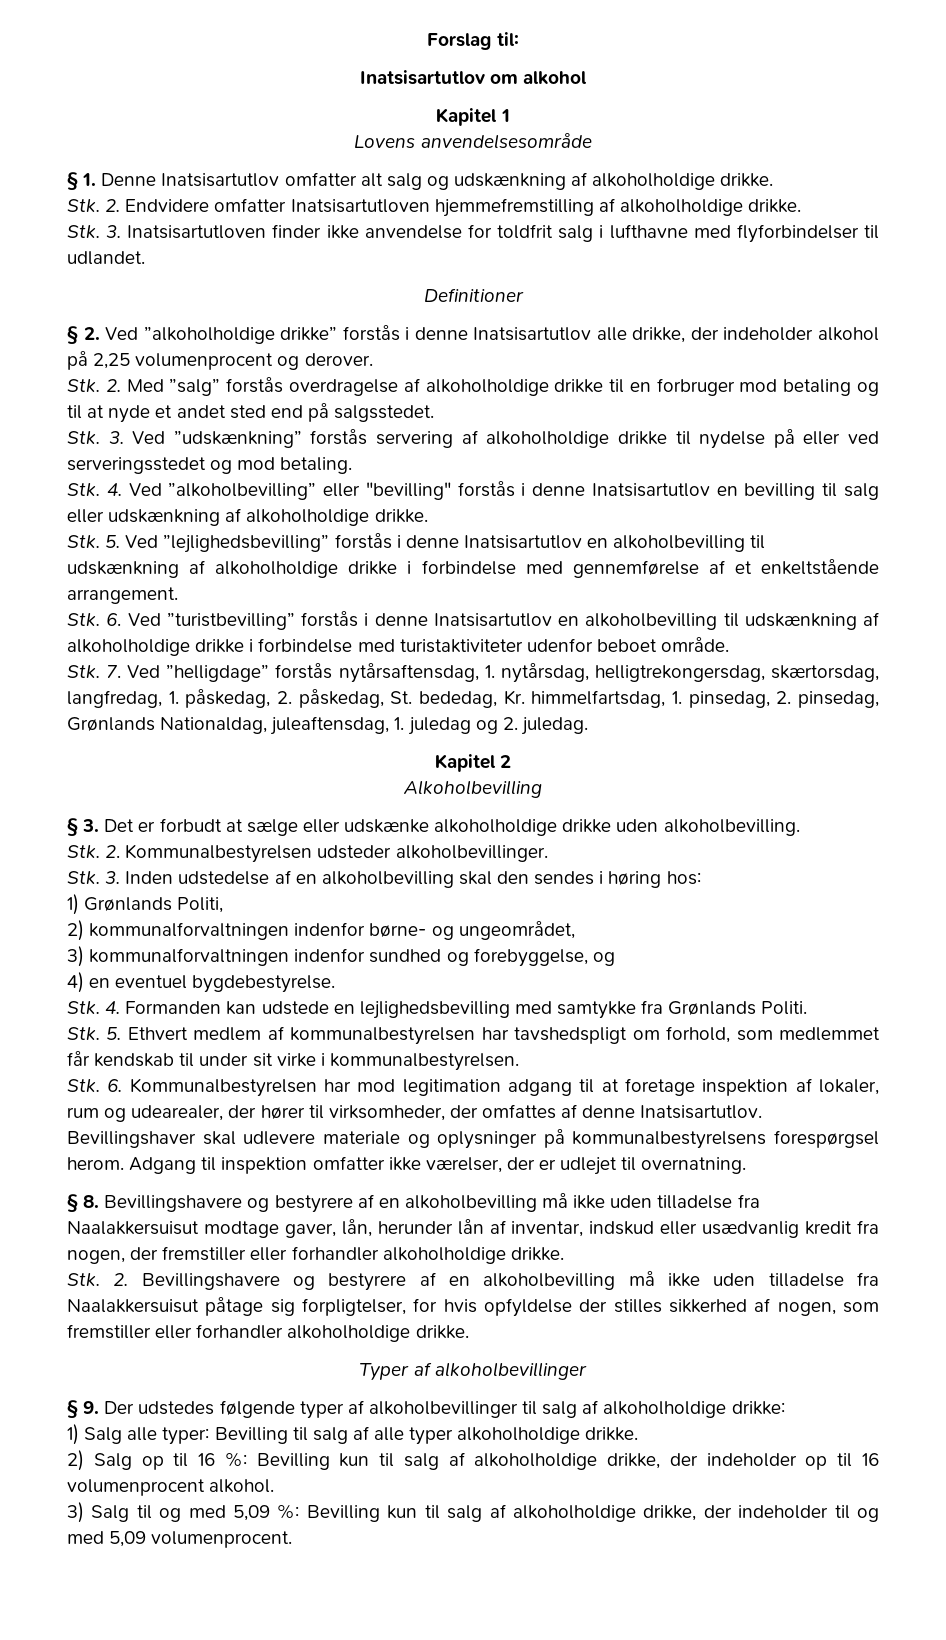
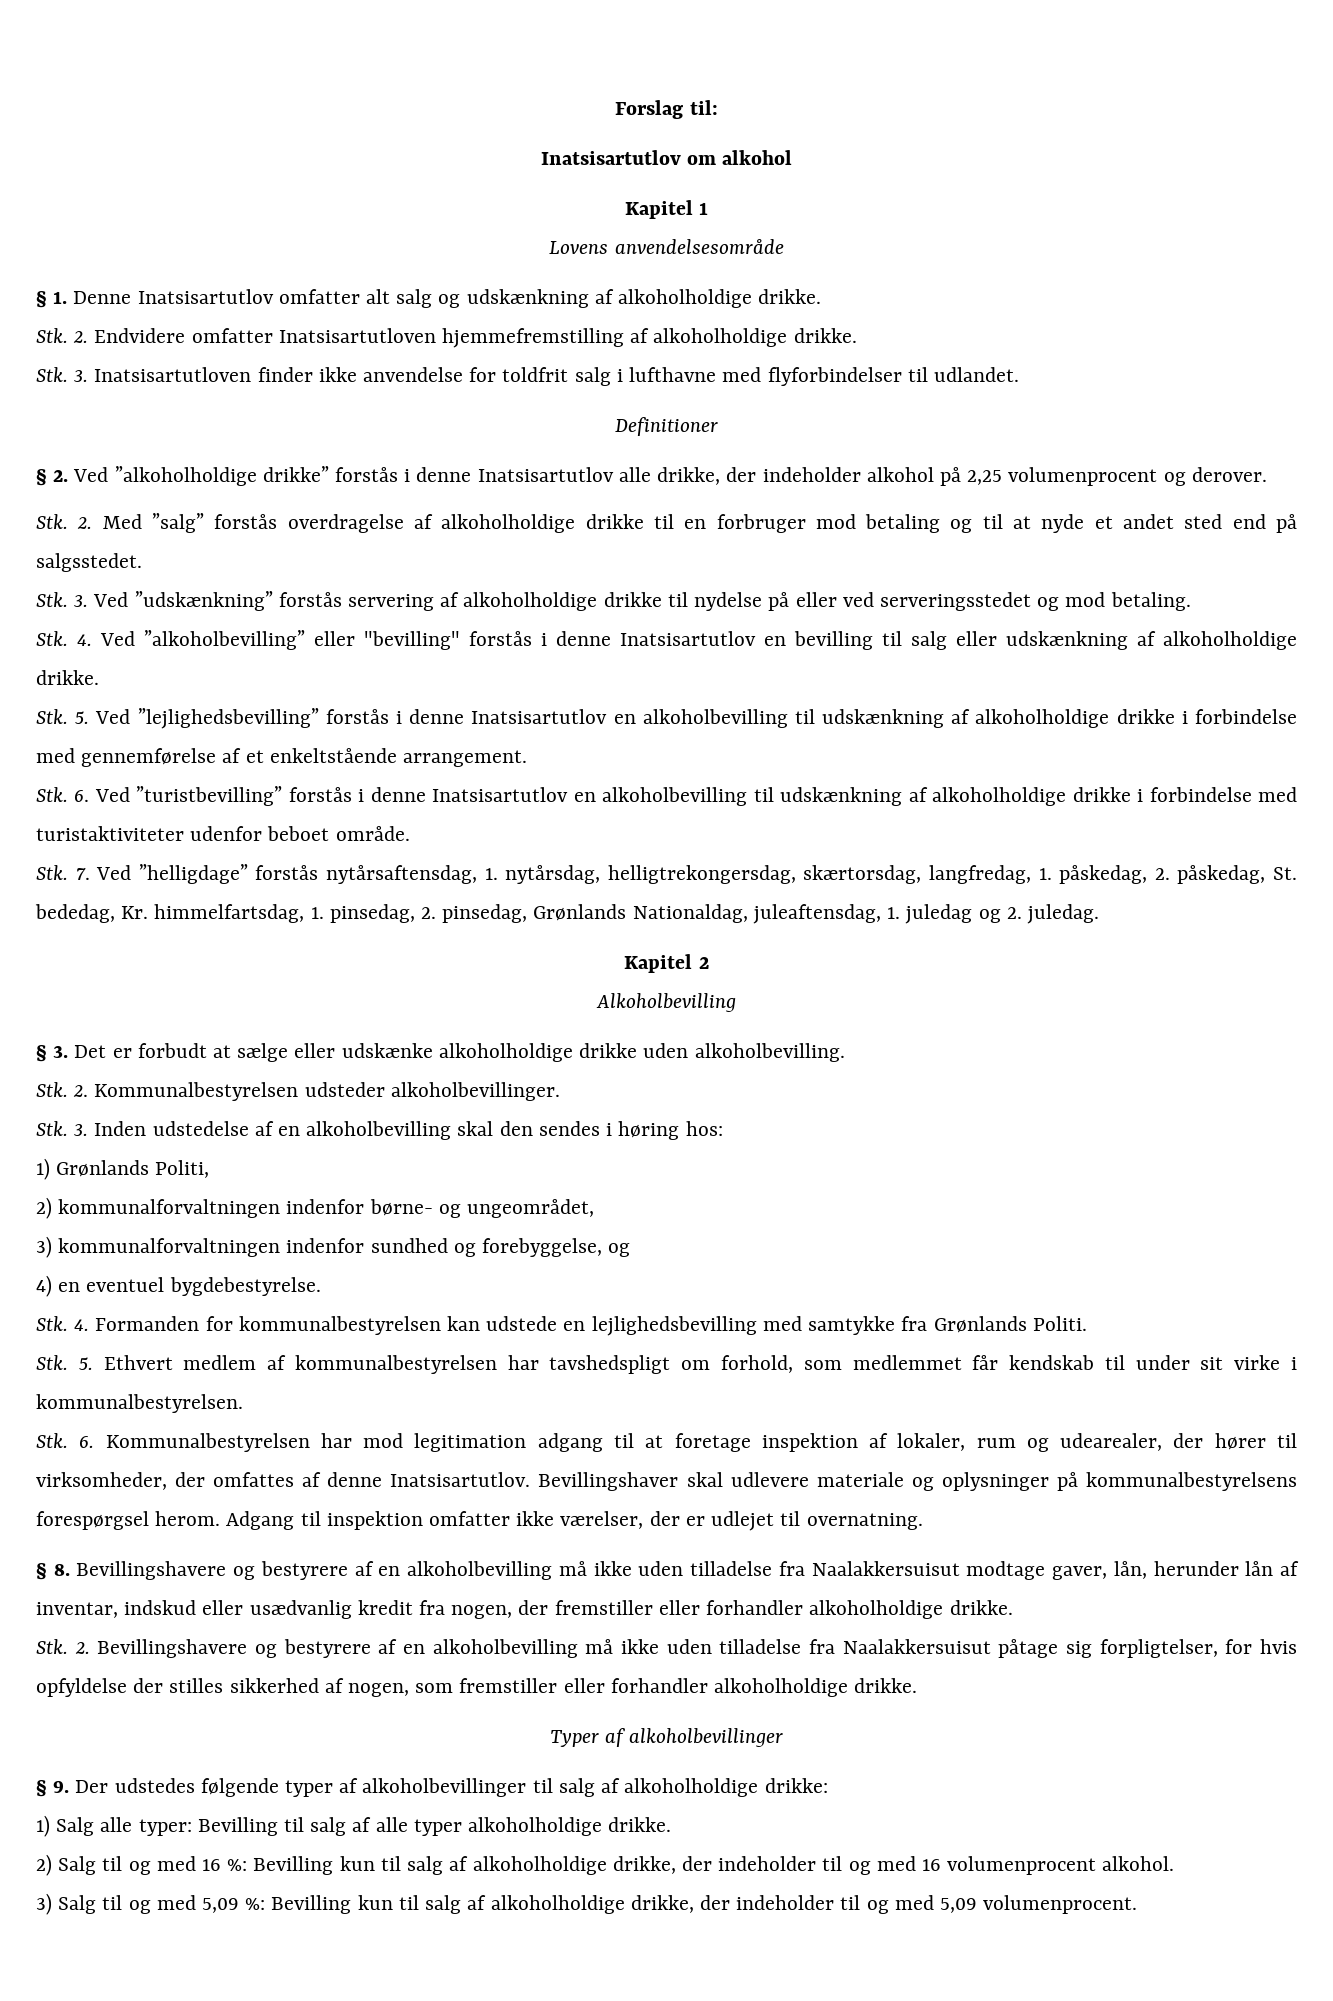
(222, 1007) none -> [205,1316,441,1335] for kommunalbestyrelsen
[141,1453,189,1470] op til -> [102,1856,196,1875] til og med
[805,1453,853,1470] op til -> [822,1856,916,1875] til og med

